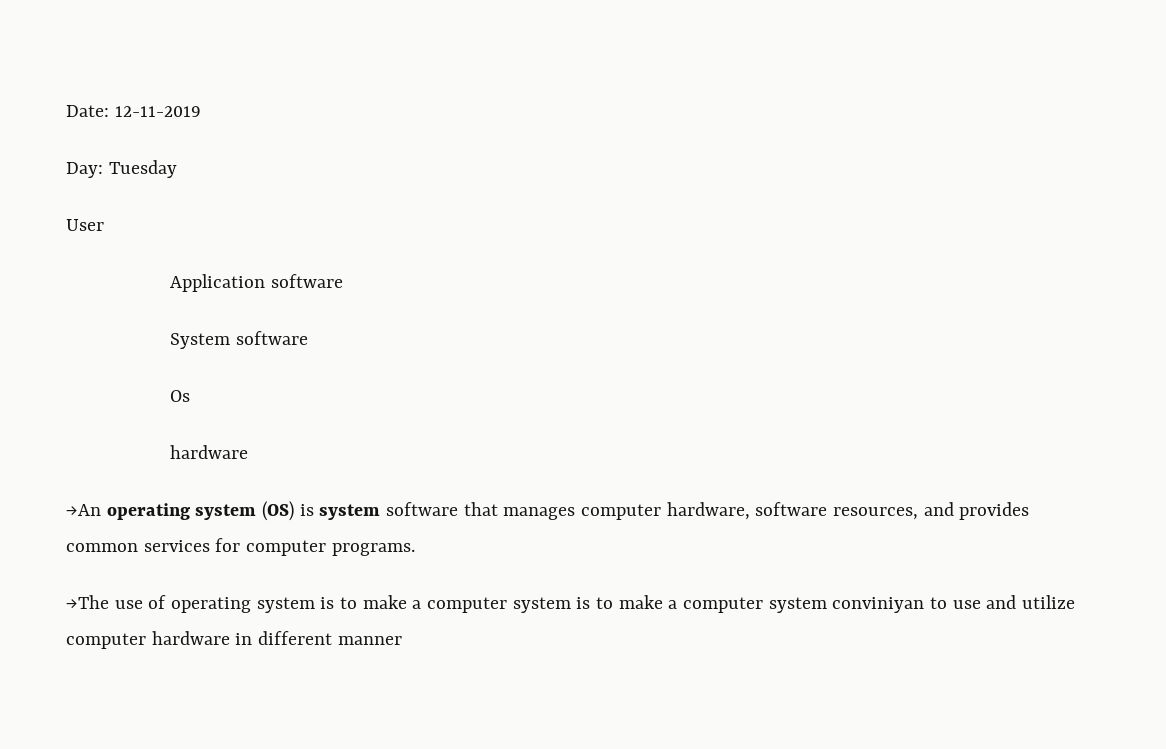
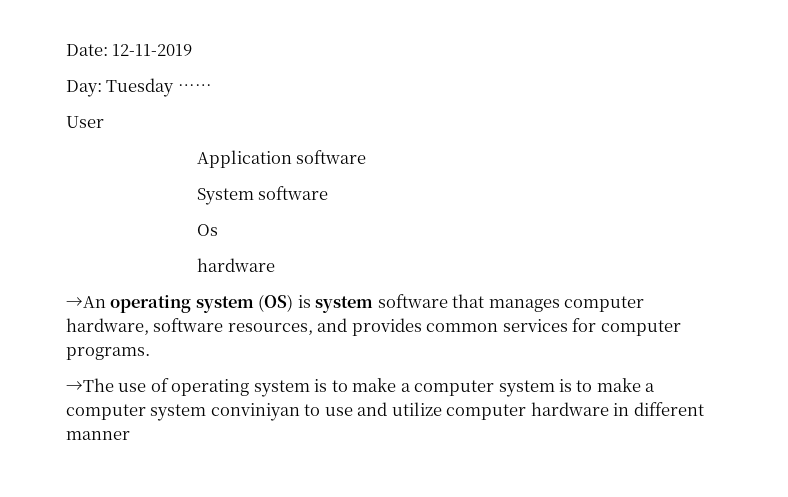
(177, 169) none -> [177,84,212,92] ……

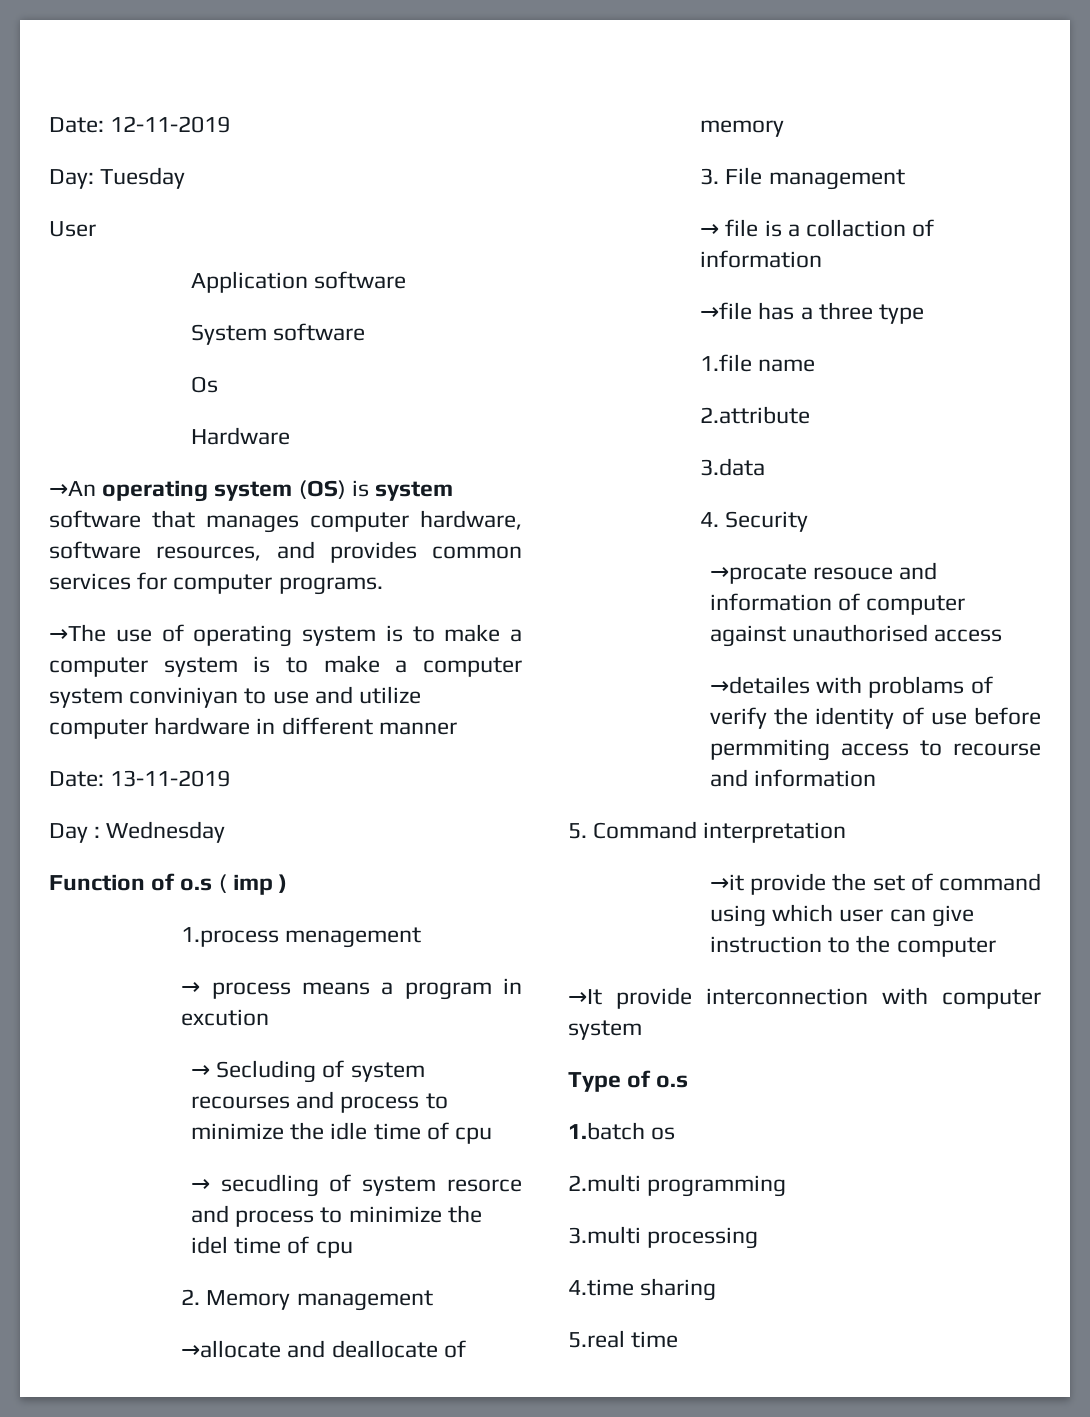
[177,84,212,92] …… -> (186, 178) none
[196,258,275,272] hardware -> [190,427,290,445] Hardware
(130, 435) none -> [49,770,231,787] [49,821,226,843] [49,873,288,895] [181,927,422,948] [181,978,522,1000] [181,1009,270,1026] [190,1060,425,1083] [190,1091,448,1113] [190,1122,492,1144] [190,1174,522,1197] [190,1205,482,1227] [190,1236,353,1258] [181,1289,433,1311] [181,1340,466,1358] [700,120,785,137] [700,167,905,190] [700,219,935,237] [700,250,823,268] [700,302,925,324] [700,354,816,372] [700,406,811,424] [700,458,766,476] [700,511,809,532] [709,562,938,584] [709,593,966,615] [709,624,1003,647] [709,676,993,698] [709,707,1041,729] [709,739,1041,761] [709,769,877,787] [568,821,847,843] [709,873,1041,895] [709,904,974,927] [709,935,996,957] [568,987,1041,1009] [568,1020,642,1040] [568,1070,689,1092] [568,1122,676,1140] [568,1174,787,1197] [568,1226,759,1249] [568,1278,717,1301] [568,1330,679,1348] // Date: 13-11-2019 // Day : Wednesday // Function of o.s ( imp ) // 1.process menagement // → process means a program in excution // → Secluding of system recourses and process to minimize the idle time of cpu // → secudling of system resorce and process to minimize the idel time of cpu // 2. Memory management // →allocate and deallocate of memory // 3. File management // → file is a collaction of information // →file has a three type // 1.file name // 2.attribute // 3.data // 4. Security // →procate resouce and information of computer against unauthorised access // →detailes with problams of verify the identity of use before permmiting access to recourse and information // 5. Command interpretation // →it provide the set of command using which user can give instruction to the computer // →It provide interconnection with computer system // Type of o.s // 1.batch os // 2.multi programming // 3.multi processing // 4.time sharing // 5.real time

